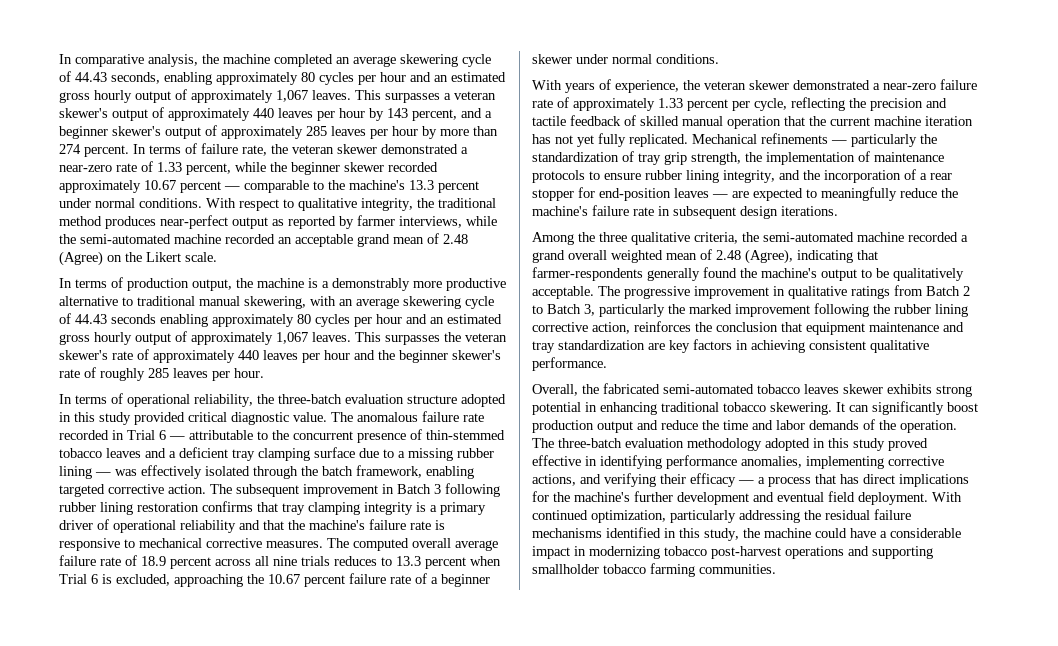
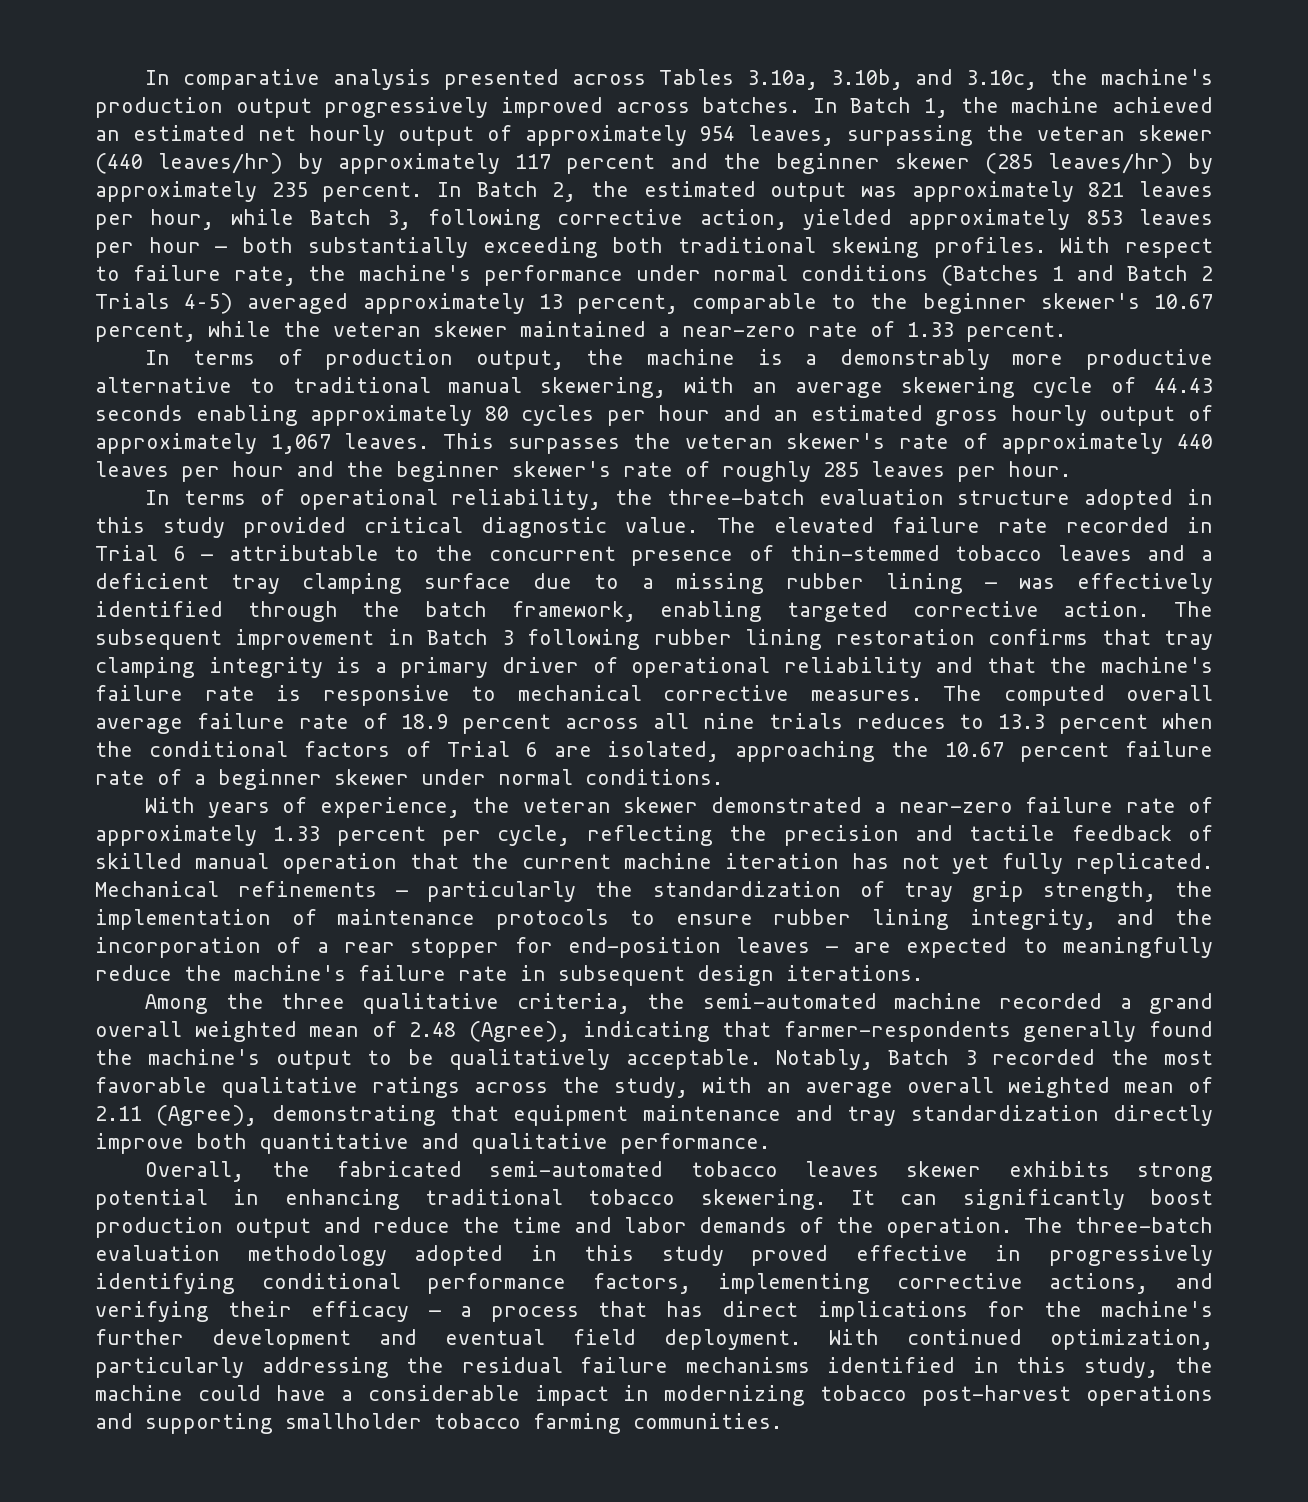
[148,54,491,67] [59,71,506,85] [59,89,496,103] [59,107,492,121] [59,125,498,139] [59,143,458,157] analysis, the machine completed an average skewering cycle of 44.43 seconds, enabling approximately 80 cycles per hour and an estimated gross hourly output of approximately 1,067 leaves. This surpasses a veteran skewer's output of approximately 440 leaves per hour by 143 percent, and a beginner skewer's output of approximately 285 leaves per hour by more than 274 percent. In terms of failure rate, the veteran skewer demonstrated -> [333,69,1213,90] [95,97,1213,118] [95,125,1213,146] [95,153,1213,174] [95,181,1213,202] [95,209,1213,230] [95,237,1213,258] [95,265,1213,286] [95,293,1213,314] [95,321,646,342] analysis presented across Tables 3.10a, 3.10b, and 3.10c, the machine's production output progressively improved across batches. In Batch 1, the machine achieved an estimated net hourly output of approximately 954 leaves, surpassing the veteran skewer (440 leaves/hr) by approximately 117 percent and the beginner skewer (285 leaves/hr) by approximately 235 percent. In Batch 2, the estimated output was approximately 821 leaves per hour, while Batch 3, following corrective action, yielded approximately 853 leaves per hour — both substantially exceeding both traditional skewing profiles. With respect to failure rate, the machine's performance under normal conditions (Batches 1 and Batch 2 Trials 4–5) averaged approximately 13 percent, comparable to the beginner skewer's 10.67 percent, while the veteran skewer maintained
[186,162,438,175] [59,180,479,193] [59,198,496,211] [59,215,497,229] [59,233,468,247] [59,251,217,266] percent, while the beginner skewer recorded approximately 10.67 percent — comparable to the machine's 13.3 percent under normal conditions. With respect to qualitative integrity, the traditional method produces near-perfect output as reported by farmer interviews, while the semi-automated machine recorded an acceptable grand mean of 2.48 (Agree) on the Likert scale. -> [966,322,1066,342] percent.
[357,412,418,422] anomalous -> [773,517,874,533] elevated
[205,466,250,476] isolated -> [95,601,223,617] identified
[59,574,170,586] Trial 6 is excluded, -> [95,741,720,762] the conditional factors of Trial 6 are isolated,
[598,285,970,299] [532,303,968,317] [532,321,778,334] The progressive improvement in qualitative ratings from Batch 2 to Batch 3, particularly the marked improvement following the rubber lining corrective action, reinforces the conclusion -> [775,1049,1213,1070] [95,1077,1213,1098] [95,1105,436,1126] Notably, Batch 3 recorded the most favorable qualitative ratings across the study, with an average overall weighted mean of 2.11 (Agree), demonstrating
[648,339,866,353] are key factors in achieving consistent -> [1113,1105,1213,1126] [95,1133,459,1154] directly improve both quantitative and
[600,455,802,469] identifying performance anomalies, -> [1049,1245,1213,1266] [95,1273,692,1294] progressively identifying conditional performance factors,

